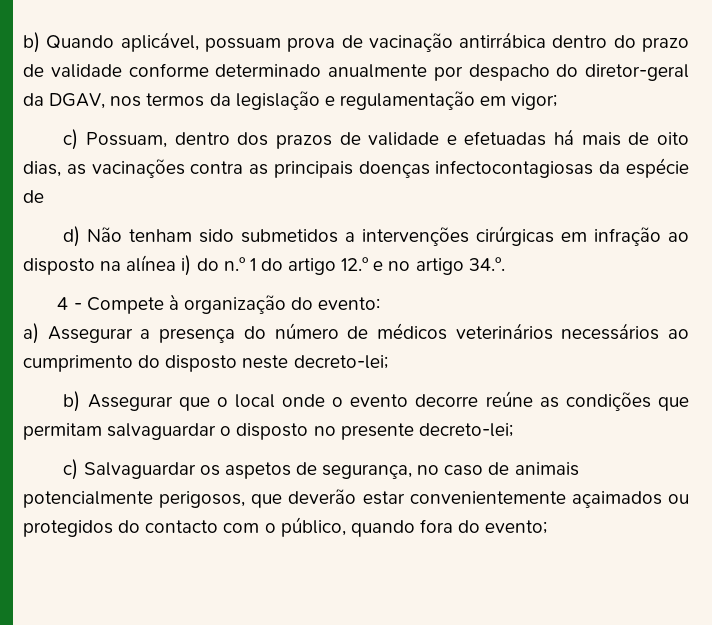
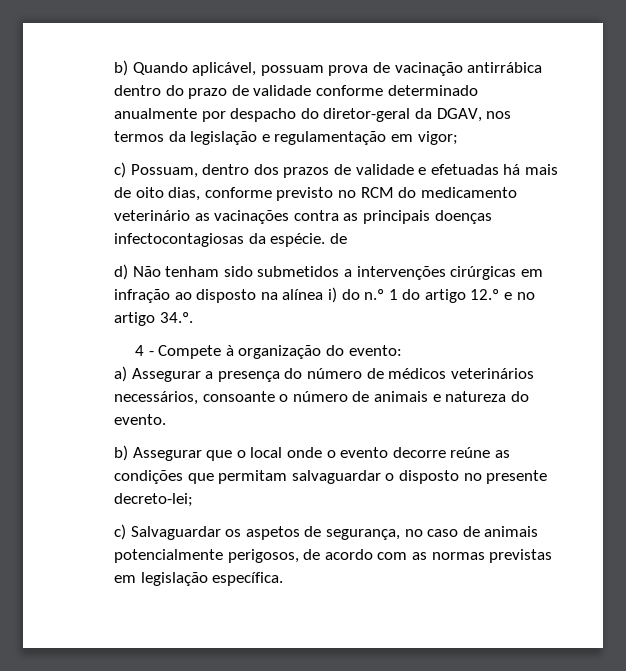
(61, 169) none -> [204,187,517,201] [114,210,190,221] conforme previsto no RCM do medicamento veterinário
[626,158,690,178] espécie -> [270,233,326,247] espécie.
[561,323,690,340] [23,355,388,372] necessários ao cumprimento do disposto neste decreto-lei; -> [114,391,529,405] [114,414,166,425] necessários, consoante o número de animais e natureza do evento.
[251,489,689,508] [23,517,548,537] que deverão estar convenientemente açaimados ou protegidos do contacto com o público, quando fora do evento; -> [303,549,553,563] [114,572,284,586] de acordo com as normas previstas em legislação específica.

